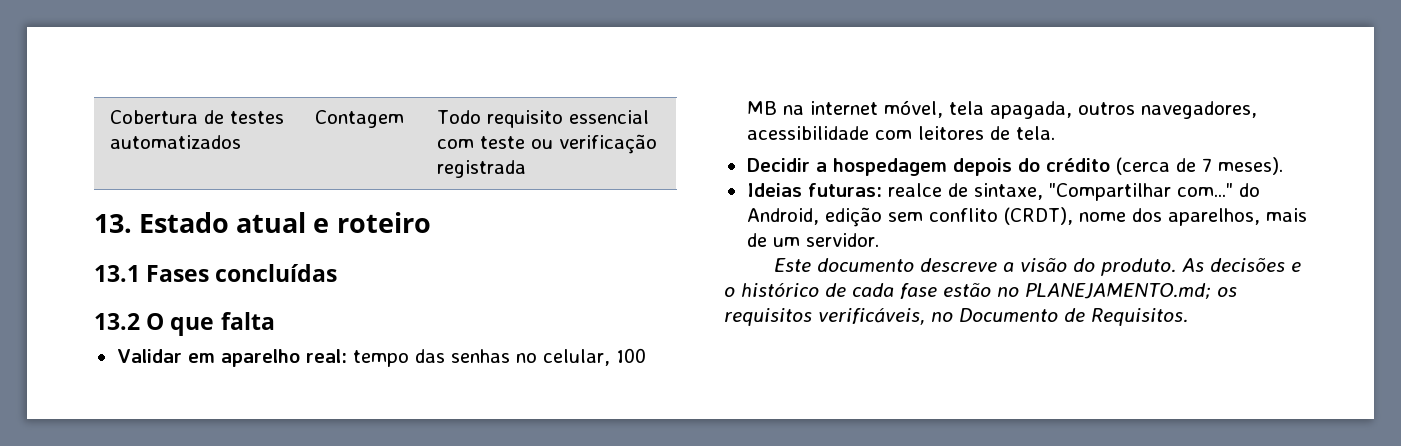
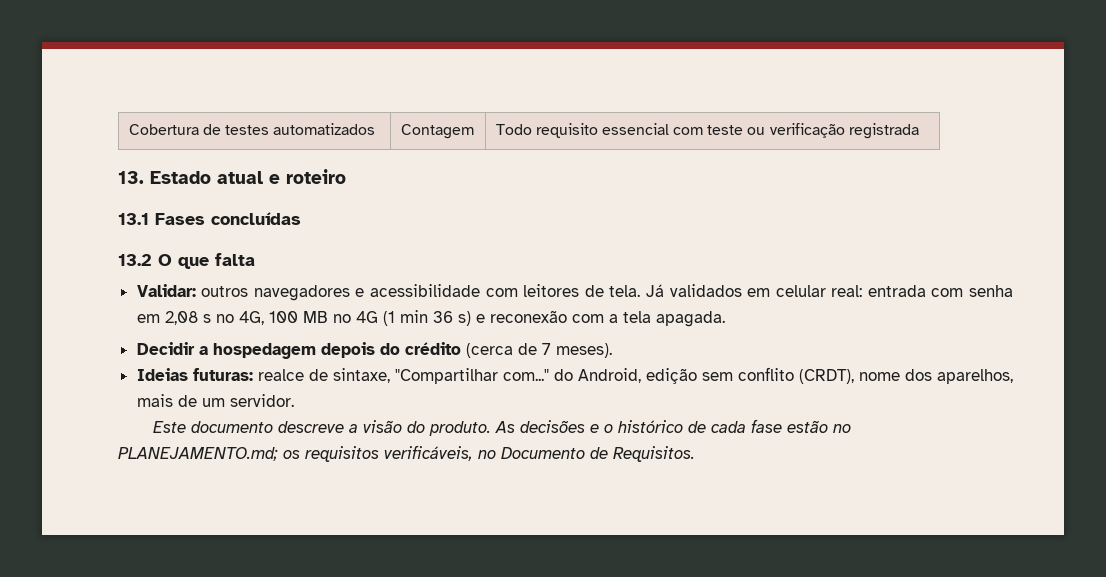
[116,348,646,367] [746,100,1257,119] Validar em aparelho real: tempo das senhas no celular, 100 MB na internet móvel, tela apagada, outros navegadores, -> [136,284,365,301] Validar: outros navegadores e
(1055, 133) none -> [645,284,1013,297] [136,310,725,327] Já validados em celular real: entrada com senha em 2,08 s no 4G, 100 MB no 4G (1 min 36 s) e reconexão com a tela apagada.

